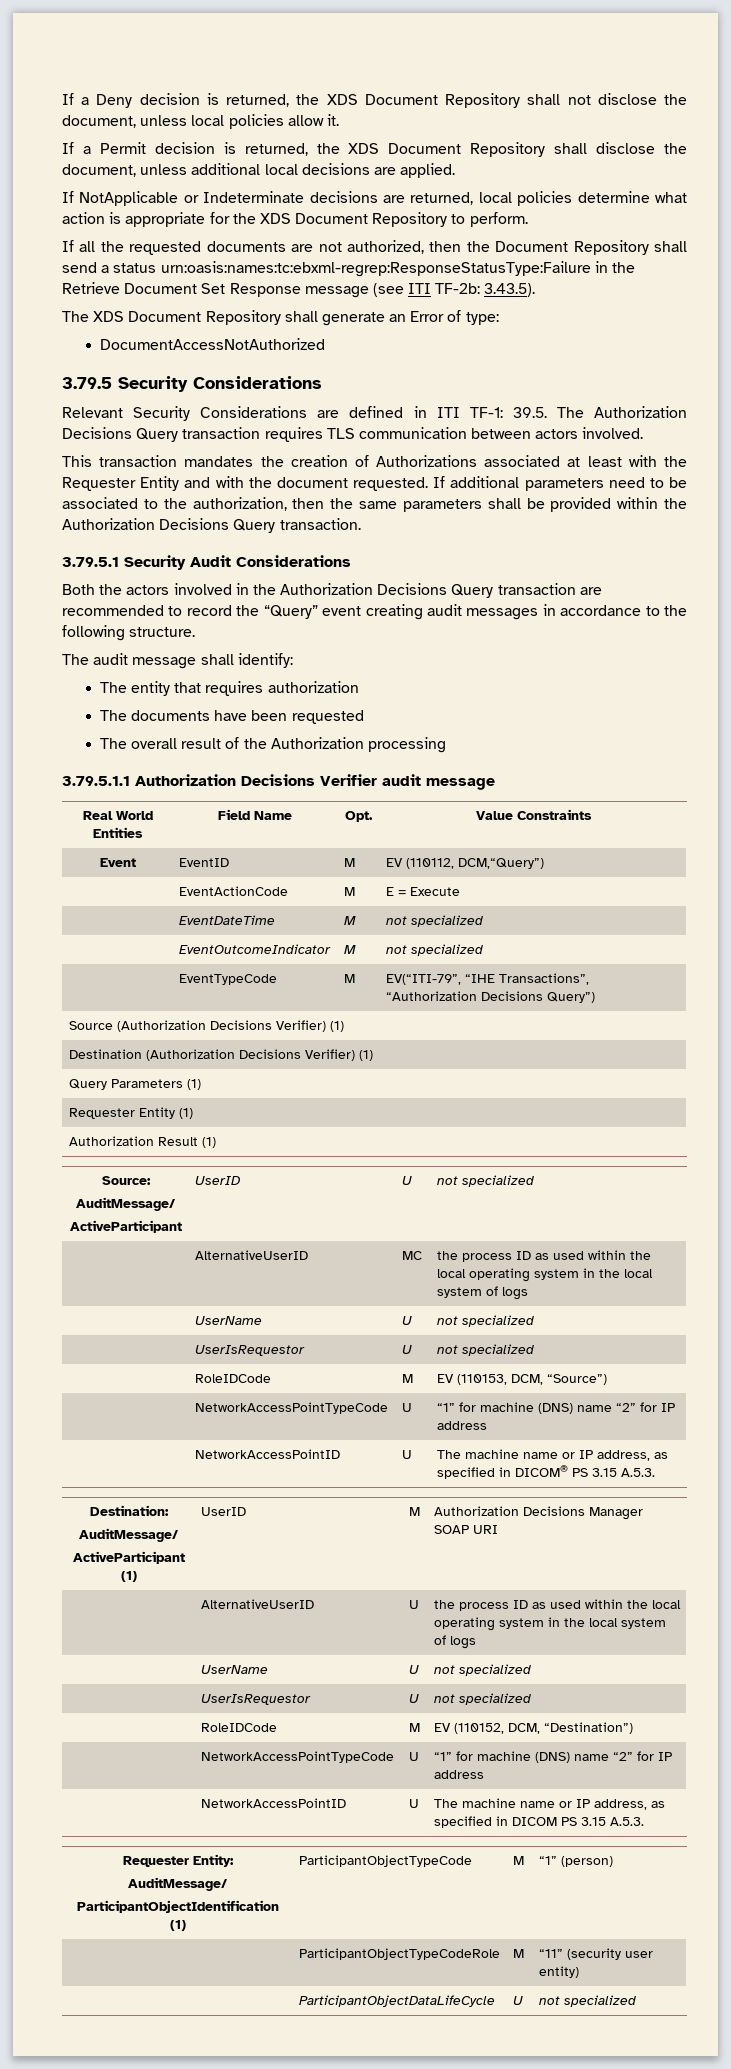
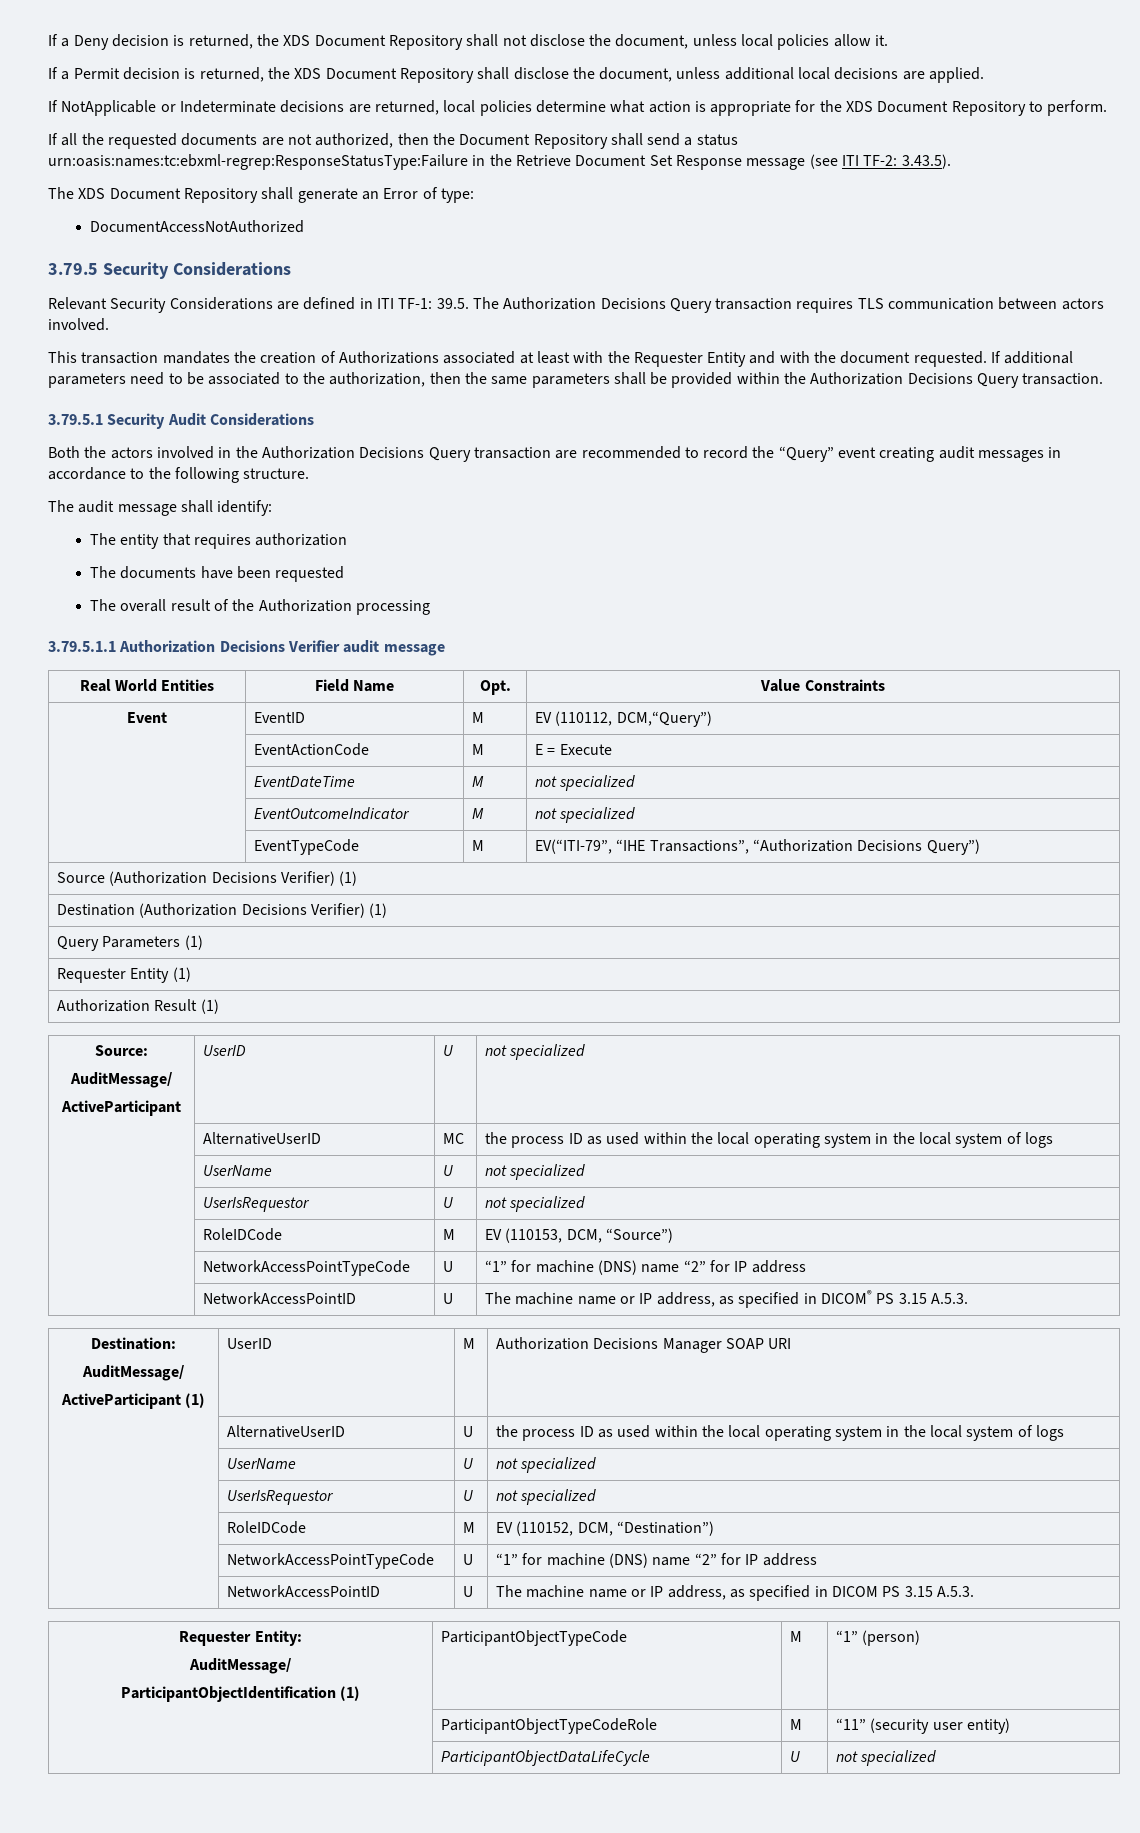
[435,283,481,294] TF-2b: -> [863,155,898,166] TF-2:

